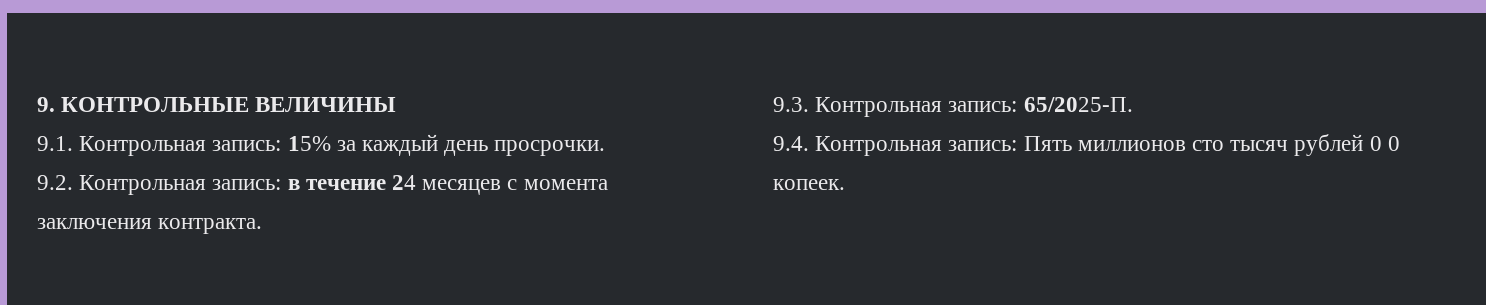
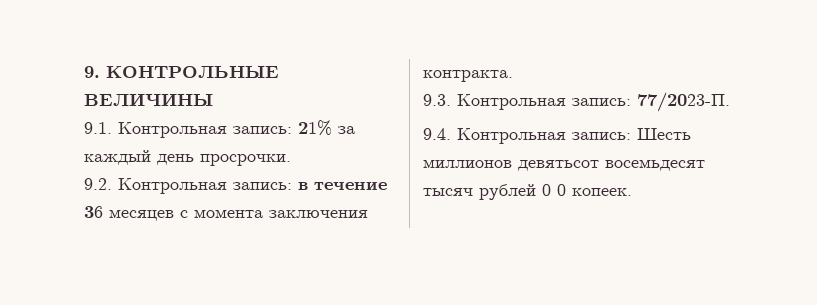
[287,136,331,151] 15% -> [298,120,332,136] 21%
[392,175,417,190] 24 -> [84,206,103,218] 36
[1023,97,1133,112] 65/2025-П. -> [637,92,730,112] 77/2023-П.
[1023,136,1225,151] Пять миллионов сто -> [637,128,691,140] [423,159,705,171] Шесть миллионов девятьсот восемьдесят

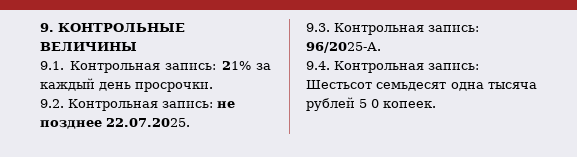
[298,182,387,190] [84,206,368,221] [423,70,513,82] в течение 36 месяцев с момента заключения контракта. -> [217,101,235,108] [40,118,190,129] не позднее 22.07.2025.
[637,92,730,112] 77/2023-П. -> [306,42,381,53] 96/2025-А.
[637,128,691,140] [423,159,705,171] [423,184,551,200] Шесть миллионов девятьсот восемьдесят тысяч рублей 0 -> [306,80,537,91] [306,97,367,111] Шестьсот семьдесят одна тысяча рублей 5

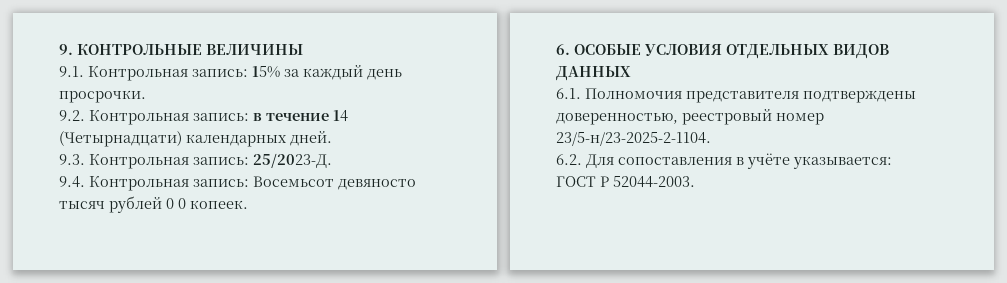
[221,61,251,70] 21% -> [252,66,280,78] 15%
[217,101,235,108] [40,118,190,129] не позднее 22.07.2025. -> [253,110,348,122] [59,131,332,147] в течение 14 (Четырнадцати) календарных дней.
[306,42,381,53] 96/2025-А. -> [253,153,332,168] 25/2023-Д.
[306,80,537,91] [306,97,436,111] Шестьсот семьдесят одна тысяча рублей 5 0 копеек. -> [253,176,416,190] [59,196,248,213] [556,44,889,59] [556,66,631,81] [556,88,916,103] [556,109,824,125] [556,132,711,146] [556,153,892,169] [556,176,695,188] Восемьсот девяносто тысяч рублей 0 0 копеек. // 6. ОСОБЫЕ УСЛОВИЯ ОТДЕЛЬНЫХ ВИДОВ ДАННЫХ // 6.1. Полномочия представителя подтверждены доверенностью, реестровый номер 23/5-н/23-2025-2-1104. // 6.2. Для сопоставления в учёте указывается: ГОСТ Р 52044-2003.

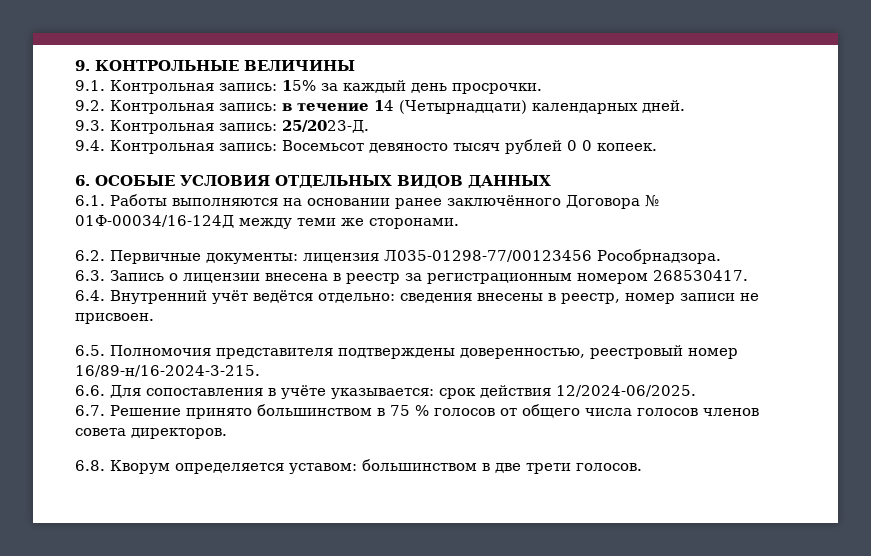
(581, 93) none -> [110,194,659,209] [75,215,459,229] [75,249,721,264] [75,270,748,284] [75,290,759,304] [75,313,154,324] [75,345,105,356] Работы выполняются на основании ранее заключённого Договора № 01Ф-00034/16-124Д между теми же сторонами. // 6.2. Первичные документы: лицензия Л035-01298-77/00123456 Рособрнадзора. // 6.3. Запись о лицензии внесена в реестр за регистрационным номером 268530417. // 6.4. Внутренний учёт ведётся отдельно: сведения внесены в реестр, номер записи не присвоен. // 6.5.
[556,132,711,146] [556,154,582,165] 23/5-н/23-2025-2-1104. // 6.2. -> [75,365,260,377] [75,385,105,396] 16/89-н/16-2024-3-215. // 6.6.
[556,176,695,188] ГОСТ Р 52044-2003. -> [439,385,696,399] [75,404,759,419] [75,428,227,439] [75,459,642,474] срок действия 12/2024-06/2025. // 6.7. Решение принято большинством в 75 % голосов от общего числа голосов членов совета директоров. // 6.8. Кворум определяется уставом: большинством в две трети голосов.

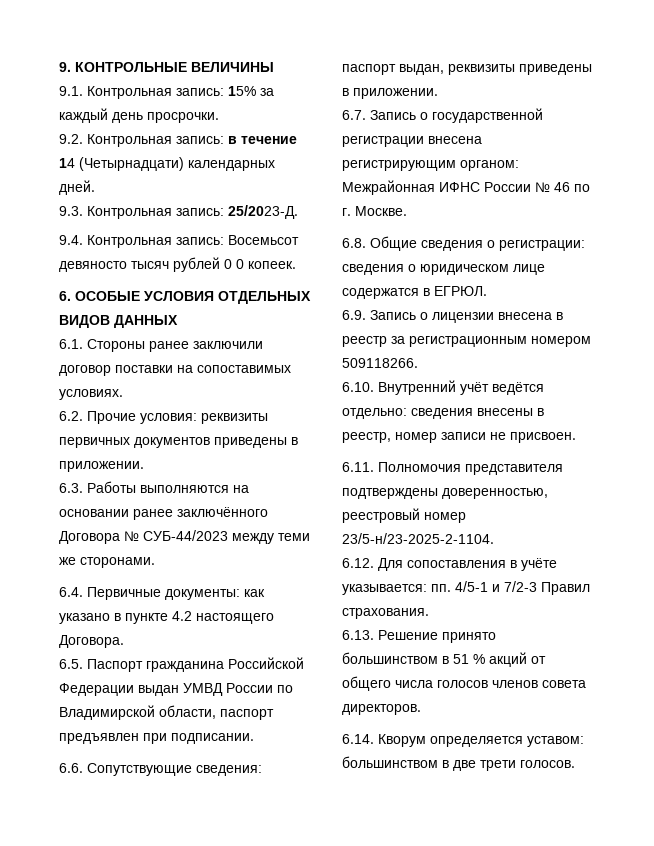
(105, 200) none -> [87,339,263,352] [59,365,291,376] [59,389,123,400] [59,411,268,424] [59,437,298,448] [59,461,144,472] [59,483,83,493] Стороны ранее заключили договор поставки на сопоставимых условиях. // 6.2. Прочие условия: реквизиты первичных документов приведены в приложении. // 6.3.
[75,215,234,228] 01Ф-00034/16-124Д -> [143,530,228,541] СУБ-44/2023
[75,250,105,261] 6.2. -> [59,587,83,597] 6.4.
[303,249,721,264] [75,270,105,281] лицензия Л035-01298-77/00123456 Рособрнадзора. // 6.3. -> [244,589,265,597] [59,611,274,624] [59,635,124,648] [59,657,304,672] [59,683,293,696] [59,705,274,720] [59,733,254,744] [59,763,262,776] [342,64,592,75] [342,88,438,99] [342,108,543,123] [342,136,482,147] [342,160,519,171] [342,180,590,195] [342,206,407,216] [342,236,585,251] [342,264,545,275] [342,286,487,299] [342,310,366,320] как указано в пункте 4.2 настоящего Договора. // 6.5. Паспорт гражданина Российской Федерации выдан УМВД России по Владимирской области, паспорт предъявлен при подписании. // 6.6. Сопутствующие сведения: паспорт выдан, реквизиты приведены в приложении. // 6.7. Запись о государственной регистрации внесена регистрирующим органом: Межрайонная ИФНС России № 46 по г. Москве. // 6.8. Общие сведения о регистрации: сведения о юридическом лице содержатся в ЕГРЮЛ. // 6.9.
[653,270,748,281] [75,290,105,301] 268530417. // 6.4. -> [342,358,418,368] [342,382,374,392] 509118266. // 6.10.
[75,345,105,356] 6.5. -> [342,462,374,472] 6.11.
[75,365,260,377] [75,385,105,396] 16/89-н/16-2024-3-215. // 6.6. -> [342,533,494,544] [342,558,374,568] 23/5-н/23-2025-2-1104. // 6.12.
[439,385,696,399] [75,405,105,416] срок действия 12/2024-06/2025. // 6.7. -> [431,581,590,595] [342,608,429,619] [342,630,374,640] пп. 4/5-1 и 7/2-3 Правил страхования. // 6.13.
[390,405,495,416] 75 % голосов -> [453,652,527,667] 51 % акций
[75,460,105,471] 6.8. -> [342,734,374,744] 6.14.

